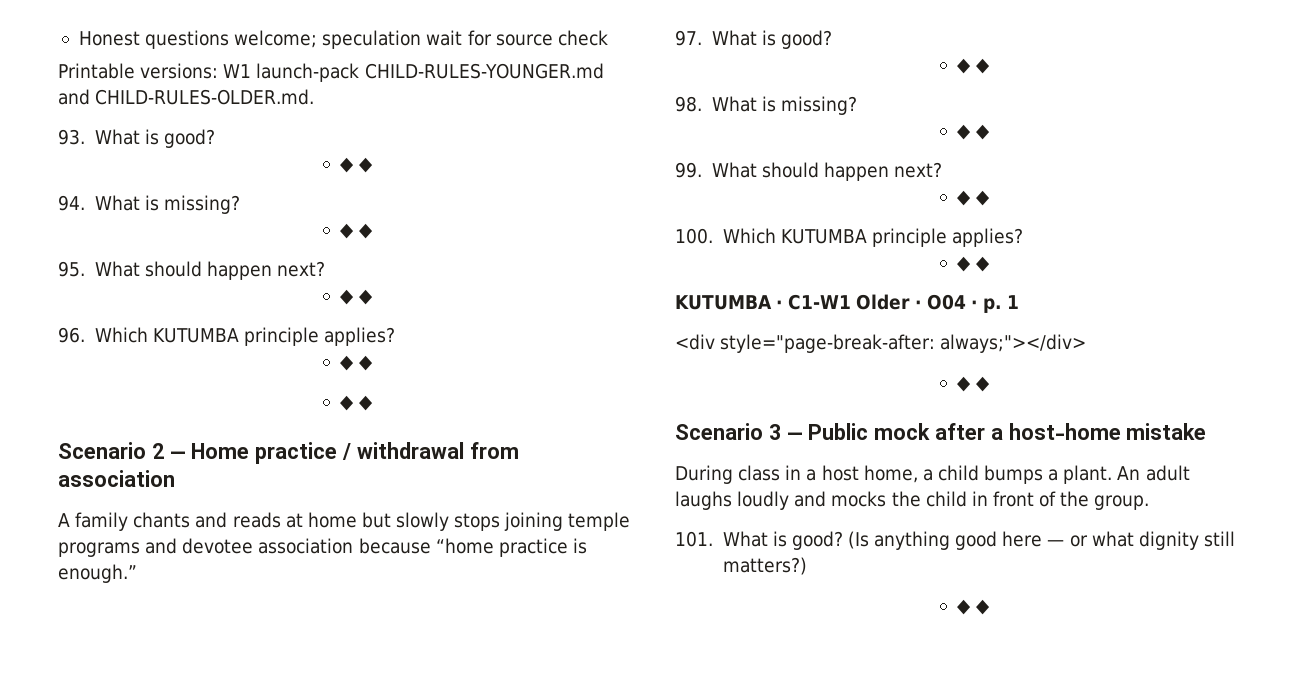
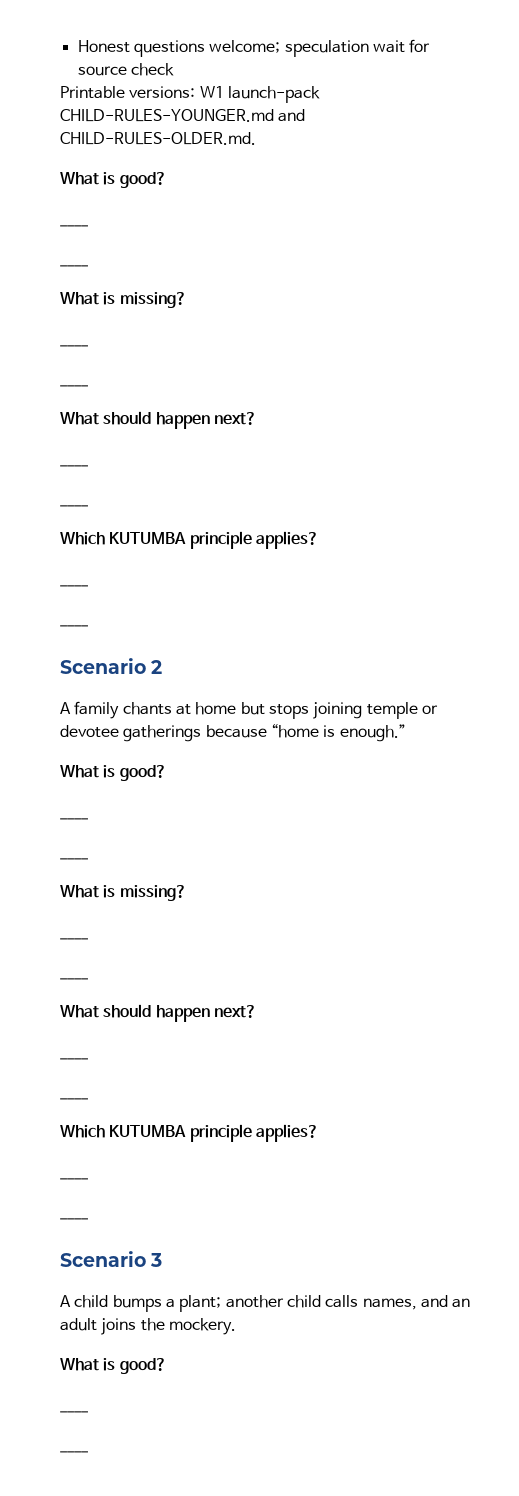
[58,129,215,148] [340,157,373,173] [58,195,240,214] [340,223,373,239] [58,261,325,280] [340,289,373,305] [58,327,395,346] [340,355,373,371] [340,395,373,411] [58,442,519,464] [58,470,175,487] 93. What is good? // ◆ ◆ // 94. What is missing? // ◆ ◆ // 95. What should happen next? // ◆ ◆ // 96. Which KUTUMBA principle applies? // ◆ ◆ // ◆ ◆ // Scenario 2 — Home practice / withdrawal from association -> [60,172,167,188] [60,224,88,227] [60,264,88,267] [60,292,187,308] [60,344,88,347] [60,384,88,387] [60,411,257,429] [60,464,88,467] [60,504,88,507] [60,531,319,549] [60,584,88,587] [60,624,88,627] [60,658,163,674] What is good? // ____ // ____ // What is missing? // ____ // ____ // What should happen next? // ____ // ____ // Which KUTUMBA principle applies? // ____ // ____ // Scenario 2
[195,512,281,528] and reads -> (172, 708) none
[396,512,450,531] slowly -> (265, 708) none
[58,538,354,557] programs and devotee association -> [421,705,438,714] [60,725,202,742] or devotee gatherings
[498,538,568,557] practice -> (319, 731) none
[675,30,832,49] [957,58,990,74] [675,96,857,115] [957,124,990,140] [675,162,942,181] [957,190,990,206] [675,228,1023,247] [957,256,990,272] [675,294,1020,313] [675,334,1087,353] [957,376,990,392] [675,423,1207,440] [675,465,1190,484] [675,491,1150,510] [675,531,1235,550] [722,557,807,575] [957,599,990,615] 97. What is good? // ◆ ◆ // 98. What is missing? // ◆ ◆ // 99. What should happen next? // ◆ ◆ // 100. Which KUTUMBA principle applies? // ◆ ◆ // KUTUMBA · C1-W1 Older · O04 · p. 1 // <div style="page-break-after: always;"></div> // ◆ ◆ // Scenario 3 — Public mock after a host-home mistake // During class in a host home, a child bumps a plant. An adult laughs loudly and mocks the child in front of the group. // 101. What is good? (Is anything good here — or what dignity still matters?) // ◆ ◆ -> [60,765,167,781] [60,817,88,820] [60,857,88,860] [60,885,187,901] [60,937,88,940] [60,977,88,980] [60,1004,257,1022] [60,1057,88,1060] [60,1097,88,1100] [60,1124,319,1142] [60,1177,88,1180] [60,1217,88,1220] [60,1251,163,1267] [60,1295,471,1312] [60,1318,236,1335] [60,1358,167,1374] [60,1410,88,1413] [60,1450,88,1453] What is good? // ____ // ____ // What is missing? // ____ // ____ // What should happen next? // ____ // ____ // Which KUTUMBA principle applies? // ____ // ____ // Scenario 3 // A child bumps a plant; another child calls names, and an adult joins the mockery. // What is good? // ____ // ____

